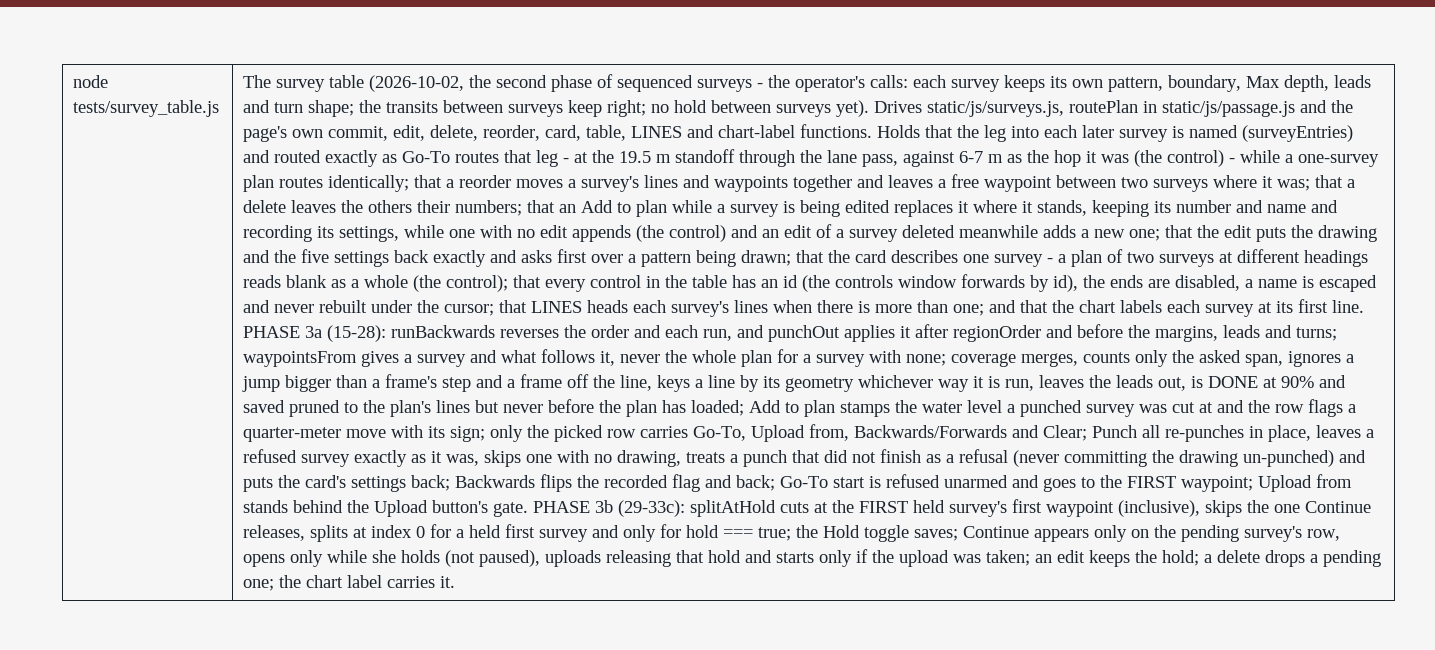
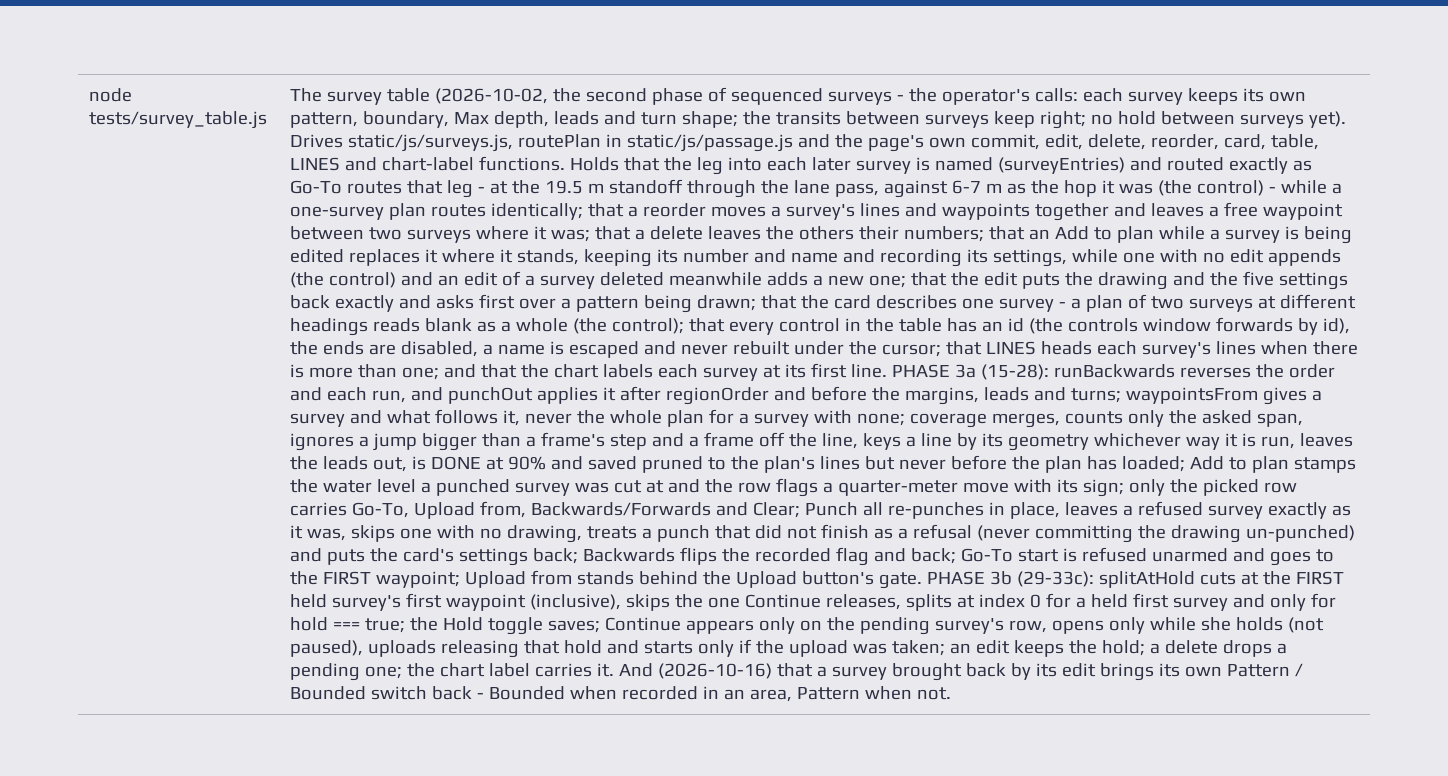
(456, 582) none -> [619,663,1304,681] [290,686,952,702] And (2026-10-16) that a survey brought back by its edit brings its own Pattern / Bounded switch back - Bounded when recorded in an area, Pattern when not.

